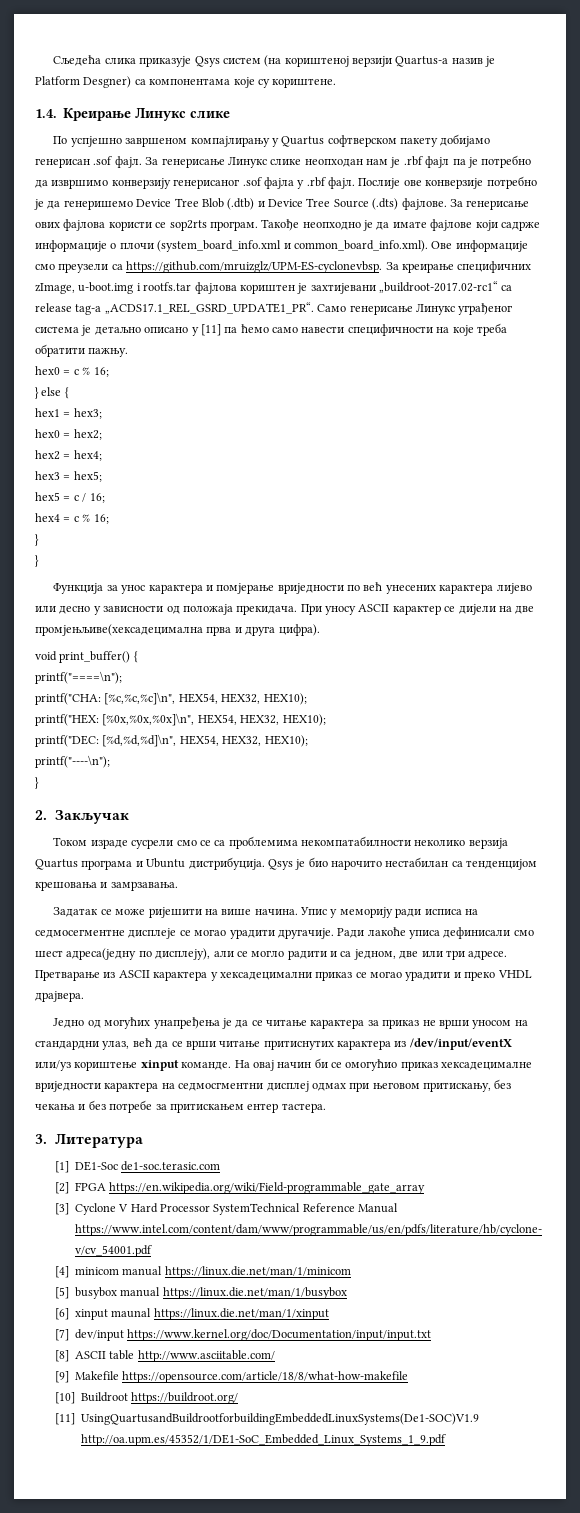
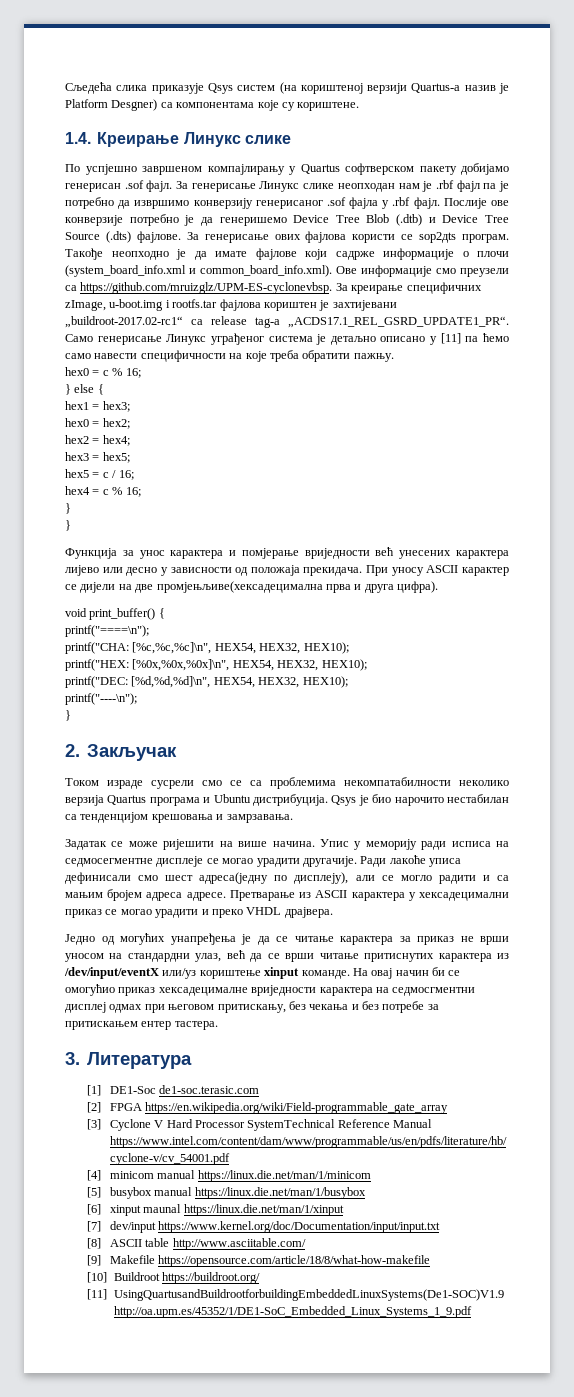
[169,220,207,231] sop2rts -> [419,232,457,243] sop2дts
[347,585,361,591] по -> (370, 553) none
[353,949,465,960] једном, две или три -> [65,889,183,901] мањим бројем адреса

